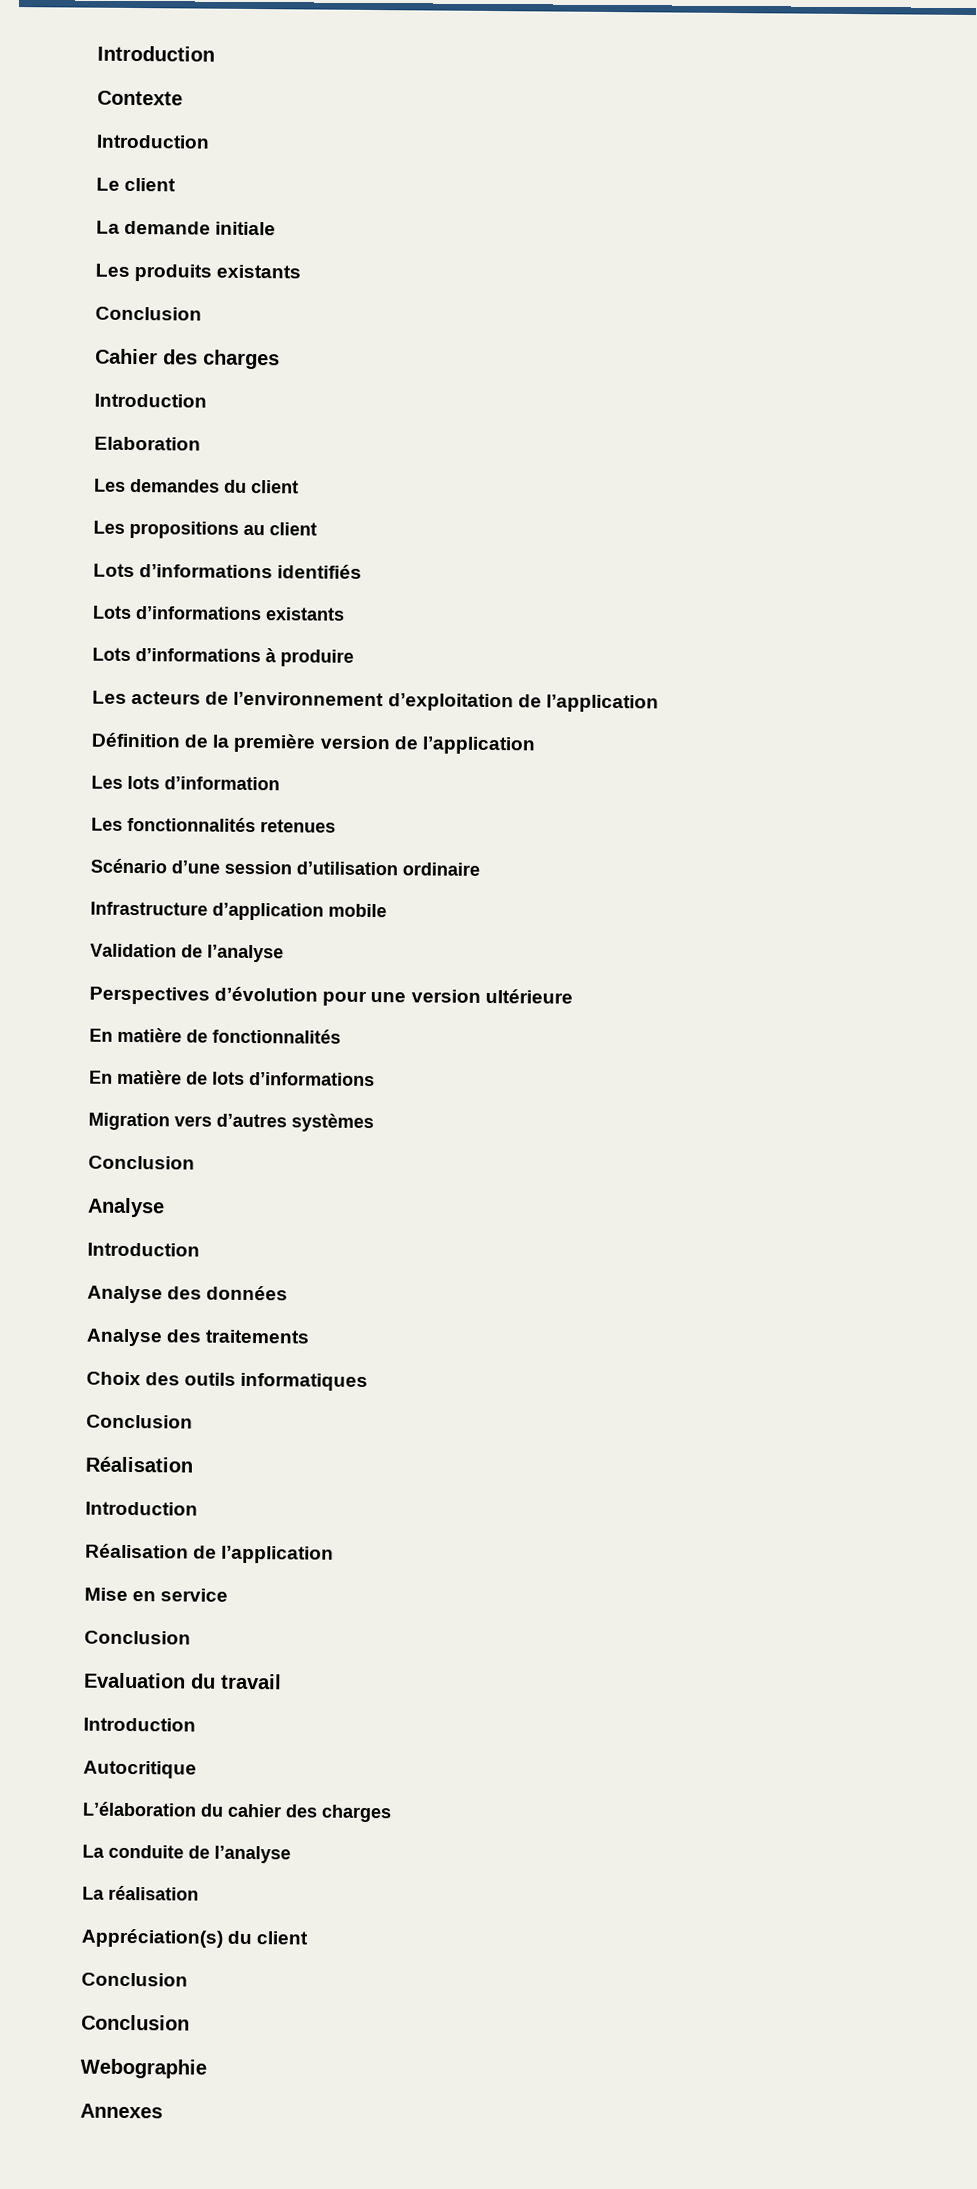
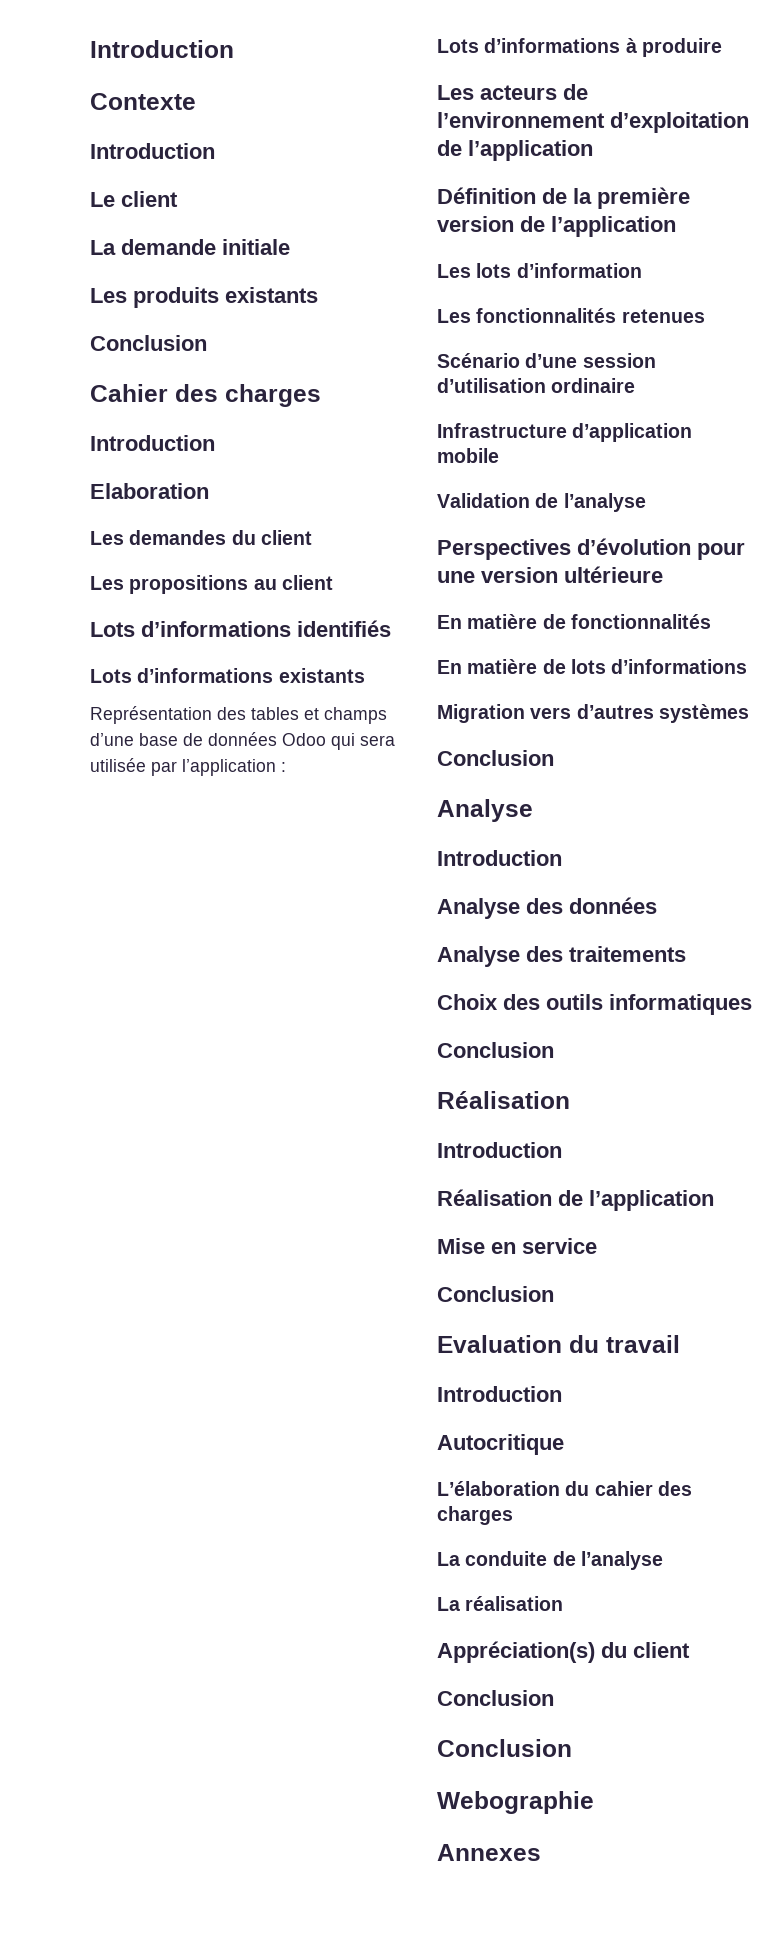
(345, 614) none -> [90,706,387,724] [90,732,395,750] [90,758,286,776] // Représentation des tables et champs d’une base de données Odoo qui sera utilisée par l’application :

